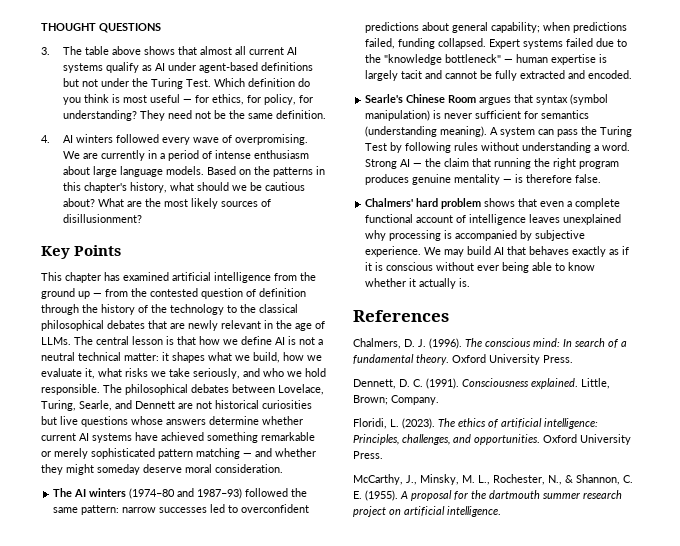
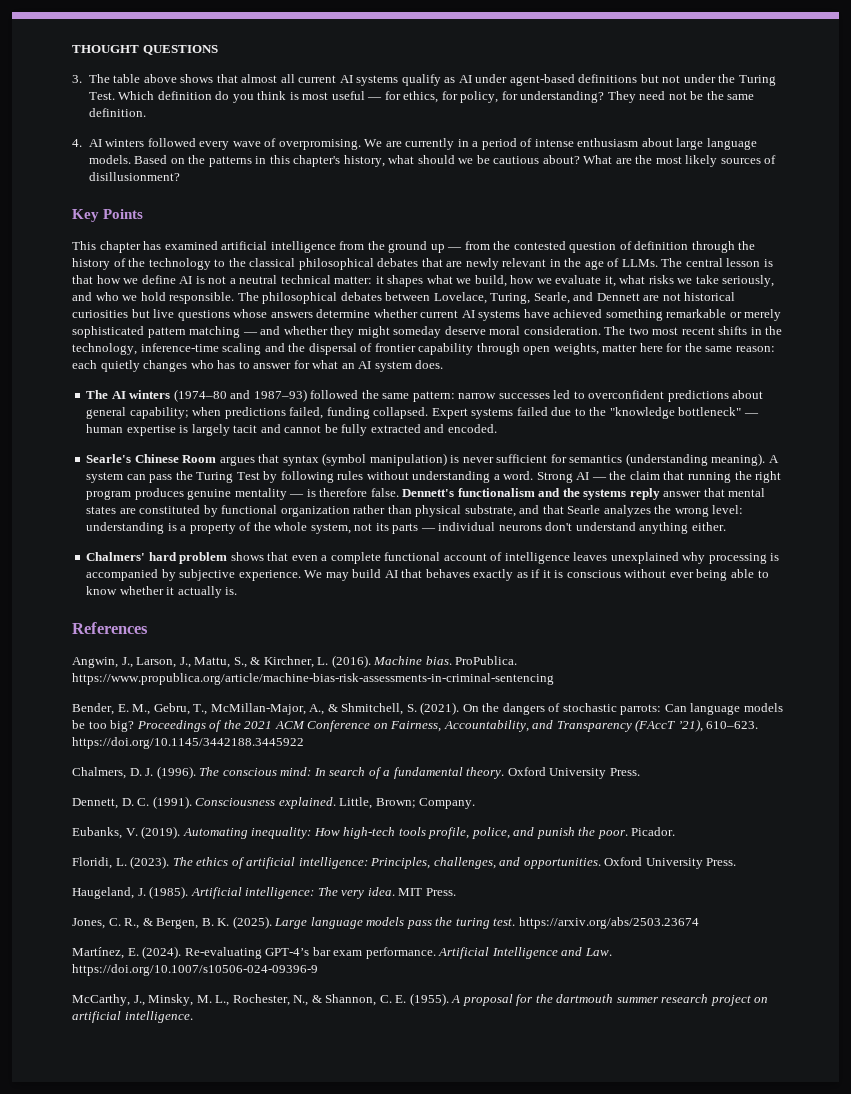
(283, 468) none -> [604,326,783,335] [72,343,775,355] [72,360,444,372] The two most recent shifts in the technology, inference-time scaling and the dispersal of frontier capability through open weights, matter here for the same reason: each quietly changes who has to answer for what an AI system does.
(602, 178) none -> [402,488,766,500] [86,505,744,517] [86,522,726,534] Dennett's functionalism and the systems reply answer that mental states are constituted by functional organization rather than physical substrate, and that Searle analyzes the wrong level: understanding is a property of the whole system, not its parts — individual neurons don't understand anything either.
(449, 316) none -> [72,655,518,668] [72,673,554,685] [72,702,783,715] [72,719,759,732] [72,737,304,749] // Angwin, J., Larson, J., Mattu, S., & Kirchner, L. (2016). Machine bias. ProPublica. https://www.propublica.org/article/machine-bias-risk-assessments-in-criminal-sentencing // Bender, E. M., Gebru, T., McMillan-Major, A., & Shmitchell, S. (2021). On the dangers of stochastic parrots: Can language models be too big? Proceedings of the 2021 ACM Conference on Fairness, Accountability, and Transparency (FAccT ’21), 610–623. https://doi.org/10.1145/3442188.3445922
(439, 400) none -> [72,826,676,839] // Eubanks, V. (2019). Automating inequality: How high-tech tools profile, police, and punish the poor. Picador.
(383, 455) none -> [72,886,456,899] [72,916,699,929] [72,946,612,959] [72,964,318,976] // Haugeland, J. (1985). Artificial intelligence: The very idea. MIT Press. // Jones, C. R., & Bergen, B. K. (2025). Large language models pass the turing test. https://arxiv.org/abs/2503.23674 // Martínez, E. (2024). Re-evaluating GPT-4’s bar exam performance. Artificial Intelligence and Law. https://doi.org/10.1007/s10506-024-09396-9

